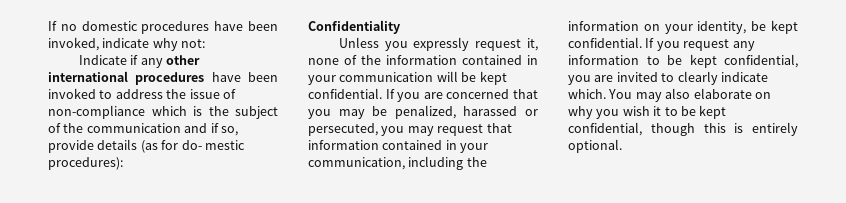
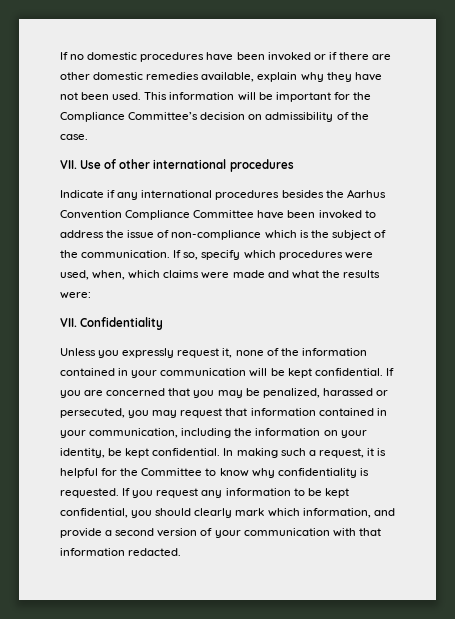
[48,37,206,51] invoked, indicate why not: -> [267,52,392,61] [60,72,382,82] [60,92,371,102] [60,112,369,122] [60,134,88,140] [60,159,294,172] invoked or if there are other domestic remedies available, explain why they have not been used. This information will be important for the Compliance Committee’s decision on admissibility of the case. // VII. Use of other international procedures
[165,55,200,65] [48,71,205,85] other international procedures -> [141,189,386,200] [60,210,255,220] international procedures besides the Aarhus Convention Compliance Committee
[86,123,238,136] [48,139,245,153] [48,157,123,170] communication and if so, provide details (as for do- mestic procedures): // -> [81,250,373,260] [60,270,380,280] [60,292,91,299] [60,318,77,327] communication. If so, specify which procedures were used, when, which claims were made and what the results were: // VII.
(642, 42) none -> [223,448,387,458] [60,468,369,478] [60,488,119,498] In making such a request, it is helpful for the Committee to know why confidentiality is requested.
[594,71,768,85] [568,88,771,102] [568,105,727,119] [568,122,798,136] [568,139,622,153] are invited to clearly indicate which. You may also elaborate on why you wish it to be kept confidential, though this is entirely optional. -> [155,508,395,518] [60,528,381,538] [60,548,182,556] should clearly mark which information, and provide a second version of your communication with that information redacted.

